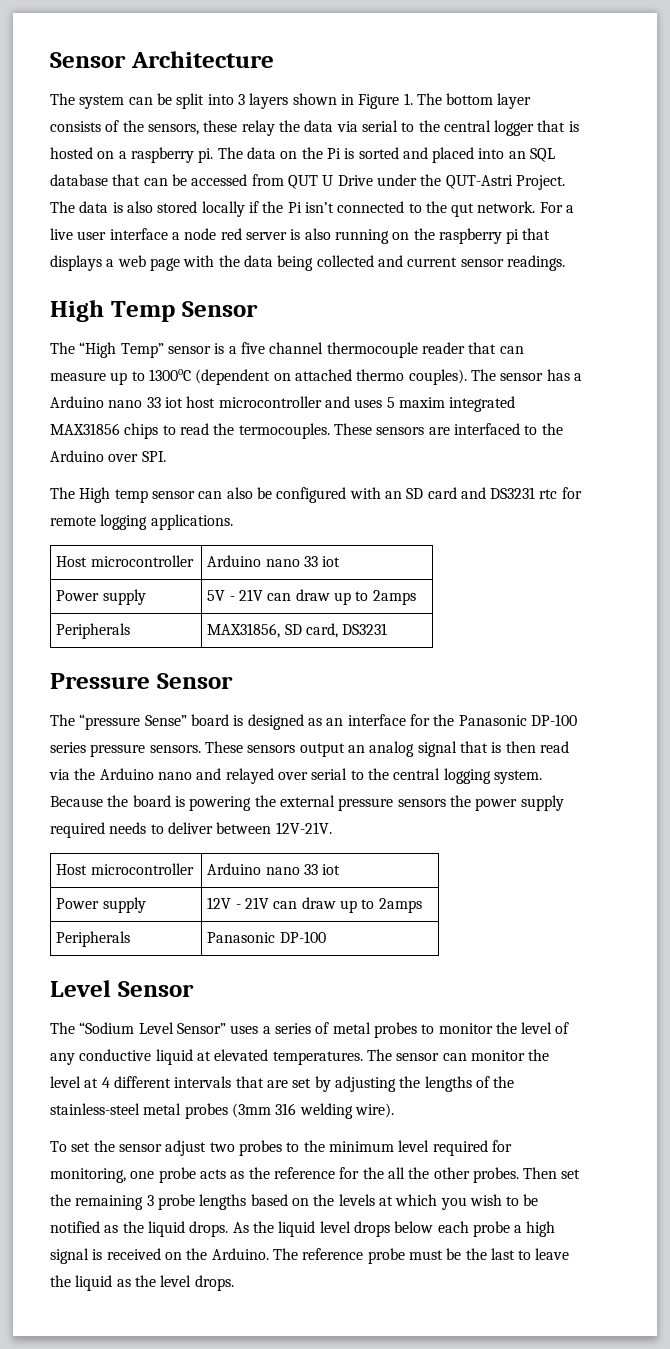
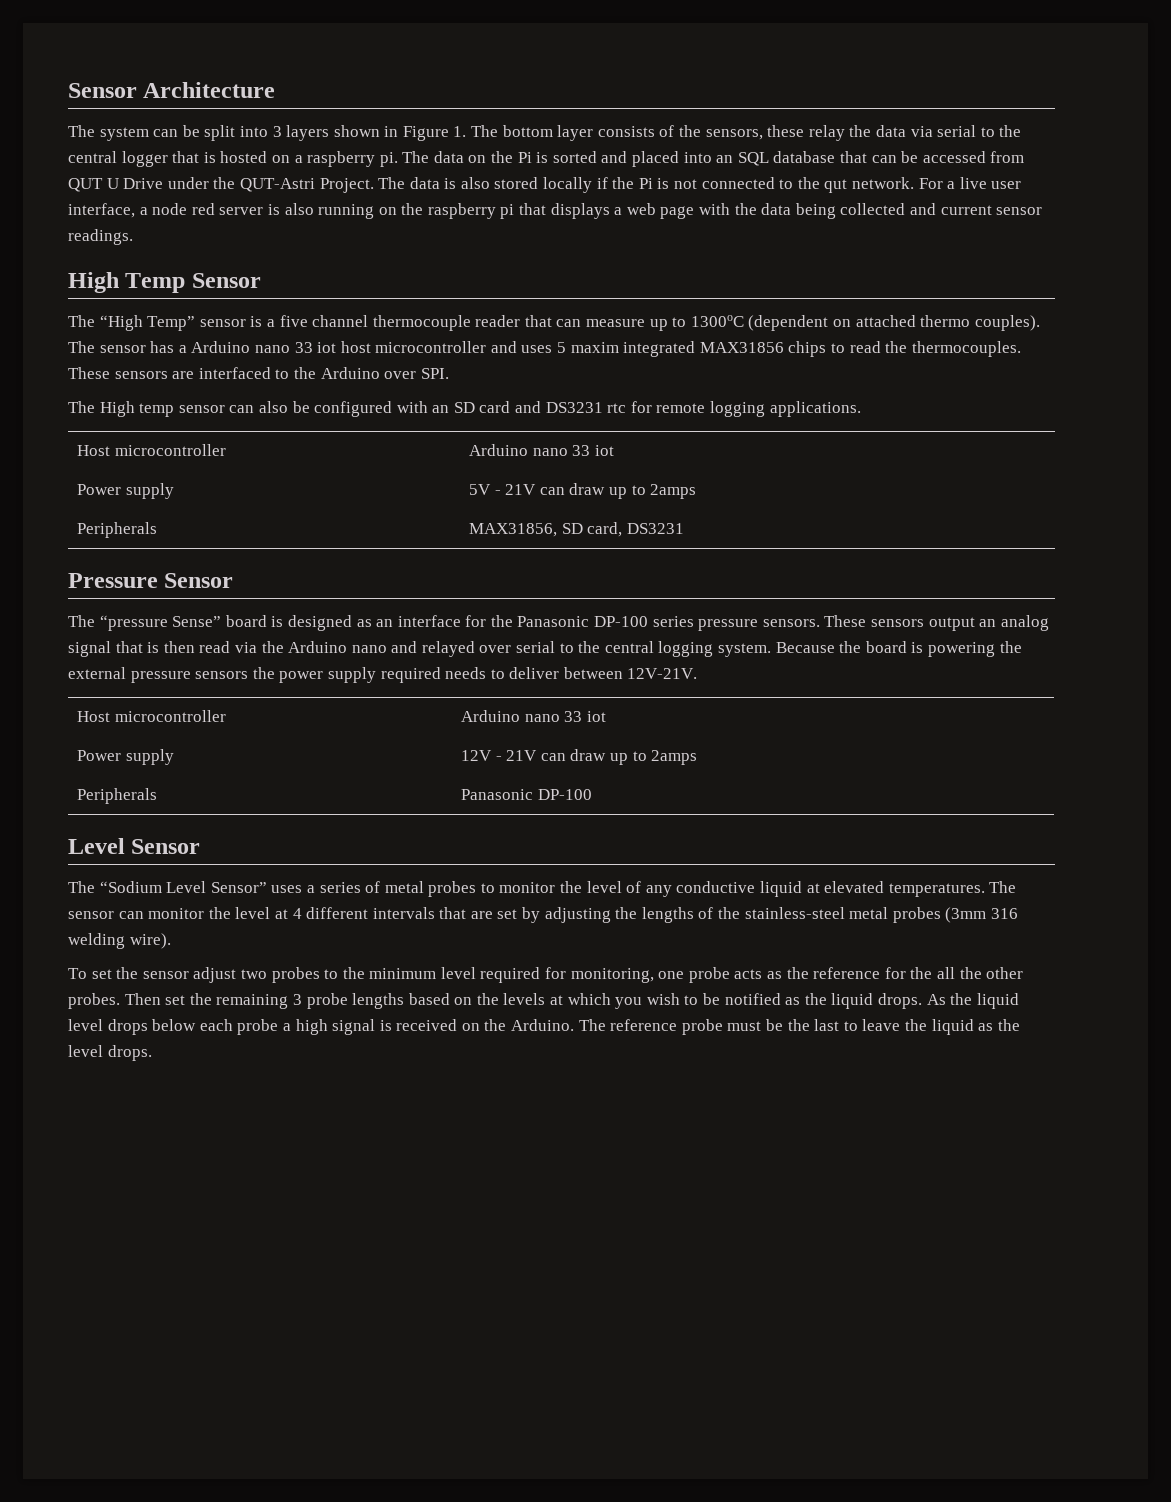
[304,202,334,213] isn’t -> [657,178,698,189] is not
[109,228,168,240] interface -> [68,203,135,218] interface,
[238,423,330,439] termocouples. -> [911,341,1021,357] thermocouples.

